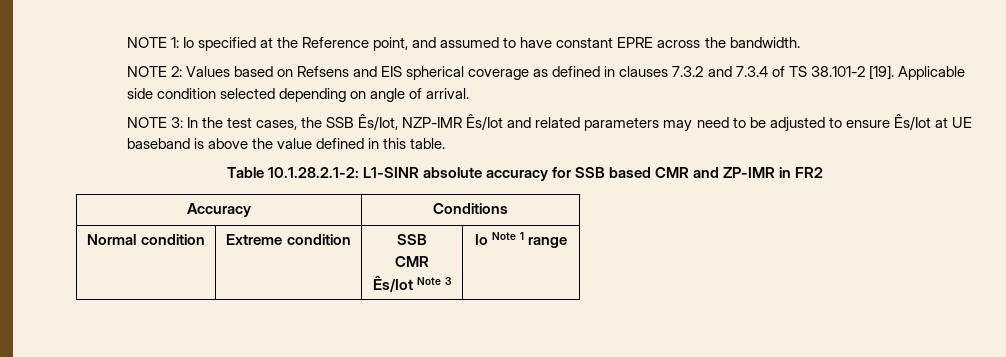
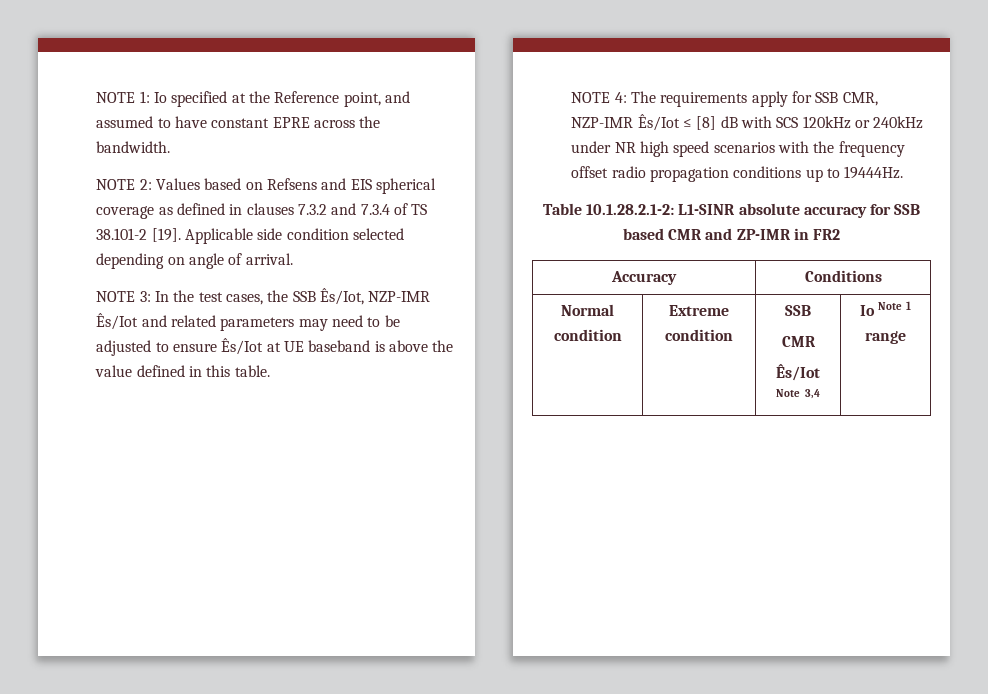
(446, 143) none -> [571,91,878,107] [571,114,924,131] [571,141,905,157] [571,166,904,182] // NOTE 4: The requirements apply for SSB CMR, NZP-IMR Ês/Iot ≤ [8] dB with SCS 120kHz or 240kHz under NR high speed scenarios with the frequency offset radio propagation conditions up to 19444Hz.
[445,277,453,285] 3 -> [804,389,820,399] 3,4

